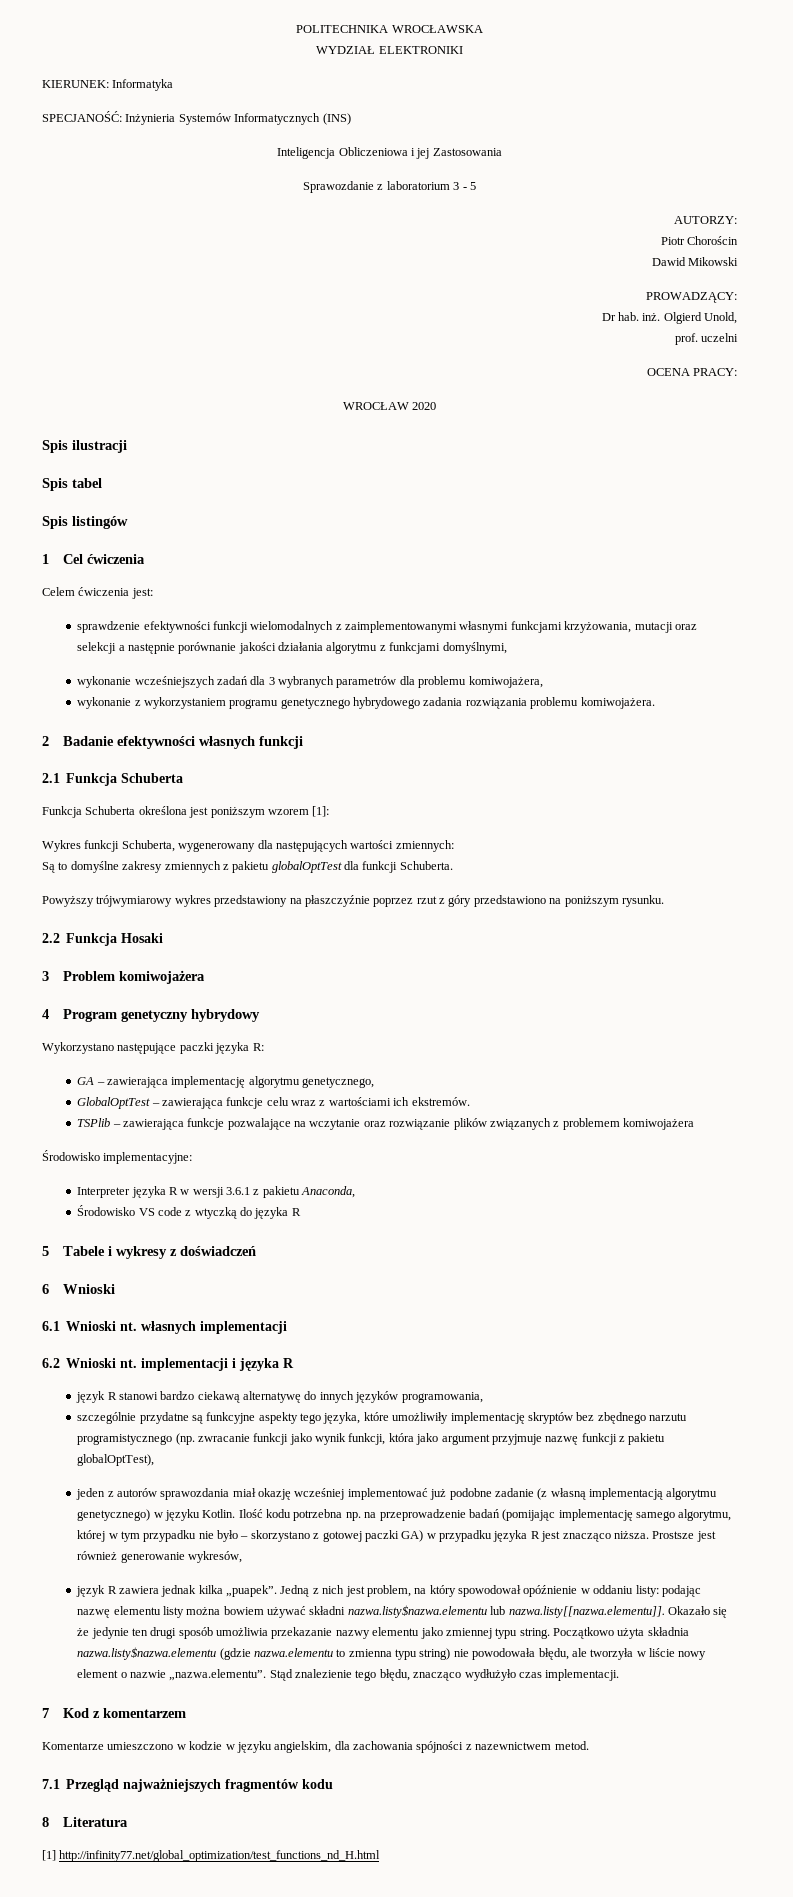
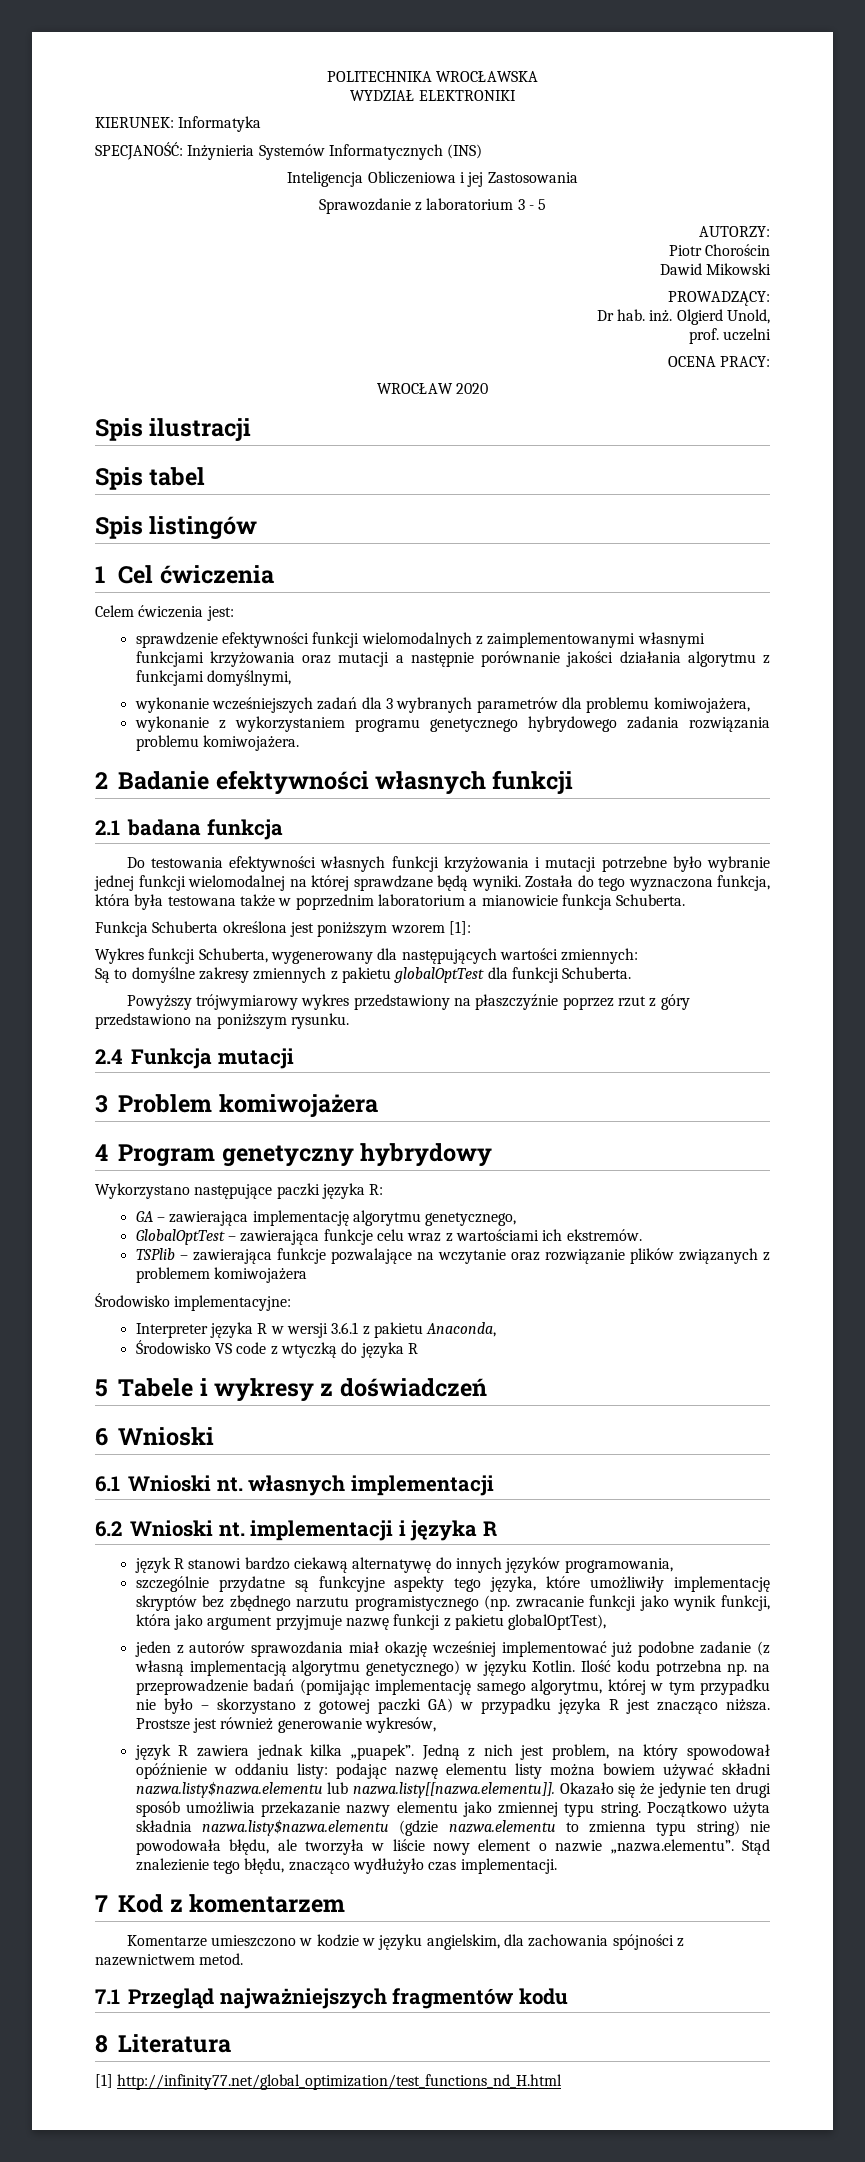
[564,621,697,633] [77,642,117,654] krzyżowania, mutacji oraz selekcji -> [210,651,390,667] krzyżowania oraz mutacji
[66,773,184,786] Funkcja Schuberta -> [127,819,283,840] [126,856,771,872] [94,875,770,891] [95,894,686,910] badana funkcja // Do testowania efektywności własnych funkcji krzyżowania i mutacji potrzebne było wybranie jednej funkcji wielomodalnej na której sprawdzane będą wyniki. Została do tego wyznaczona funkcja, która była testowana także w poprzednim laboratorium a mianowicie funkcja Schuberta.
[42,933,164,946] 2.2 Funkcja Hosaki -> [95,1048,294,1069] 2.4 Funkcja mutacji

